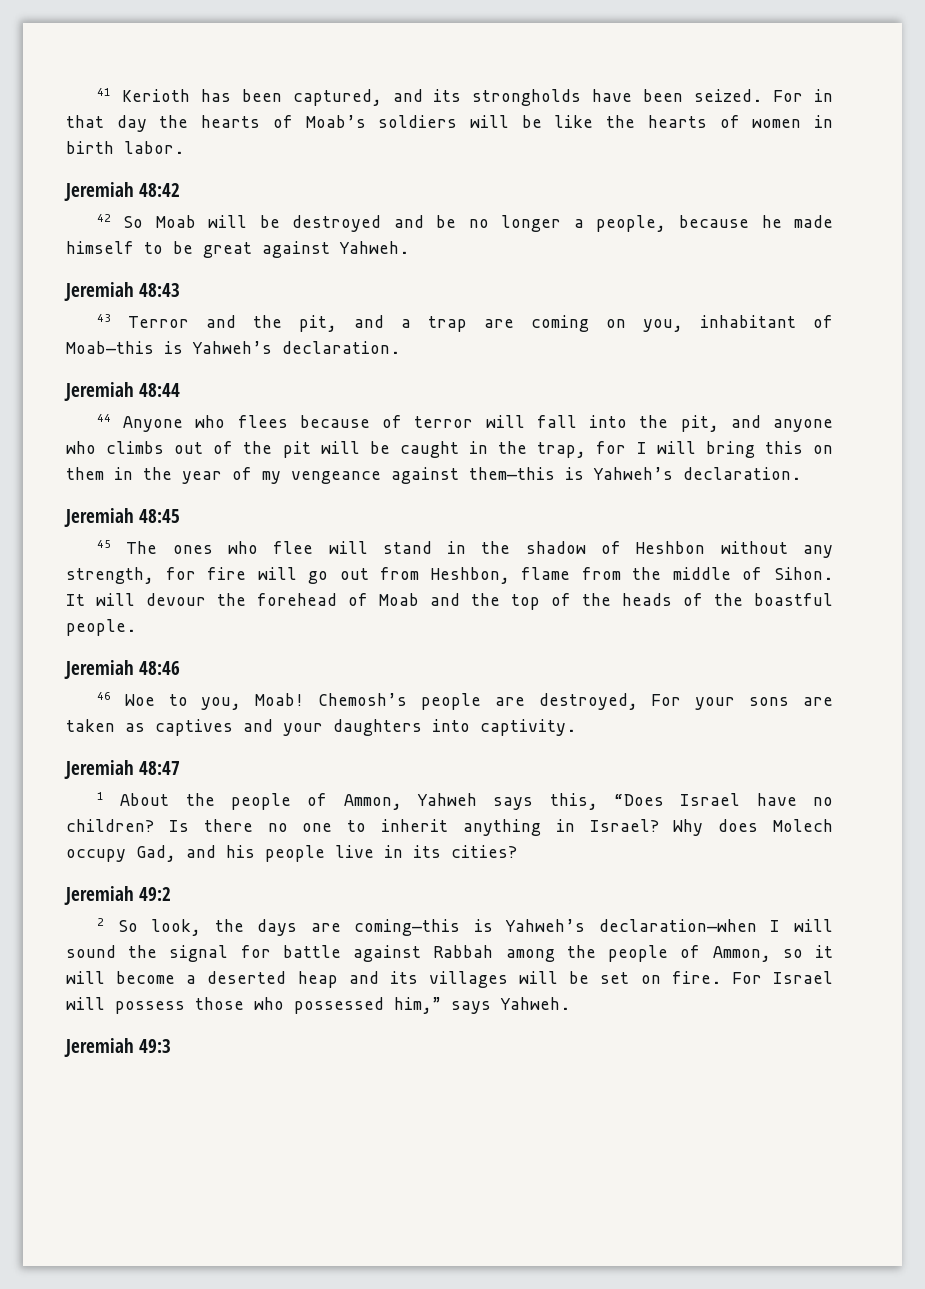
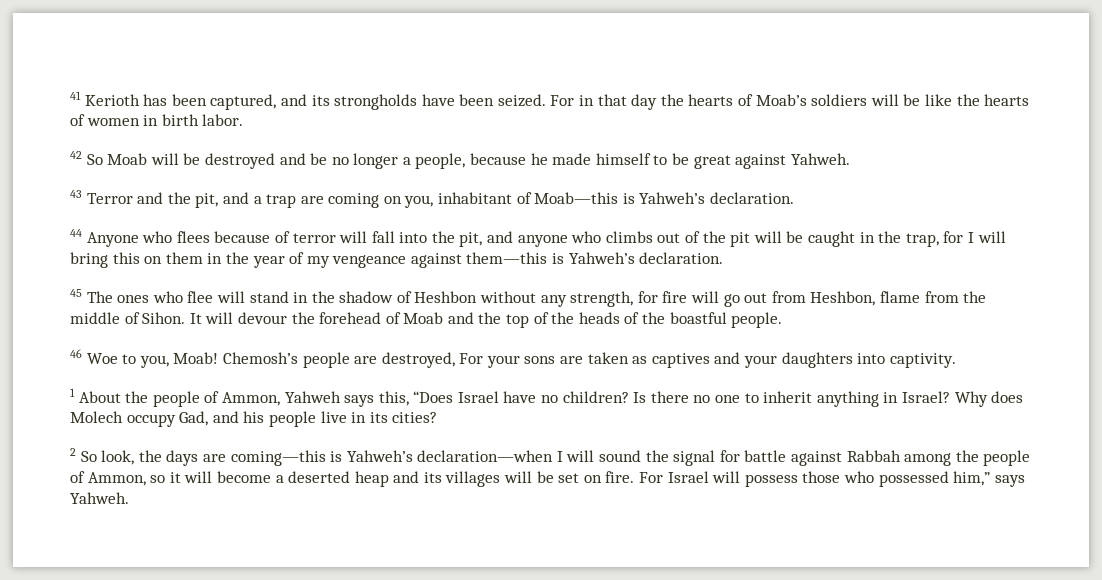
[64,182,181,201] // Jeremiah 48:42 -> (244, 120) none
[64,282,181,301] // Jeremiah 48:43 -> (850, 159) none
[64,382,181,401] // Jeremiah 48:44 -> (795, 198) none
[64,508,181,527] // Jeremiah 48:45 -> (724, 258) none
[64,660,181,679] // Jeremiah 48:46 -> (783, 320) none
[64,760,181,779] // Jeremiah 48:47 -> (956, 360) none
[64,886,172,905] // Jeremiah 49:2 -> (438, 417) none
[64,1038,172,1057] // Jeremiah 49:3 -> (129, 498) none

